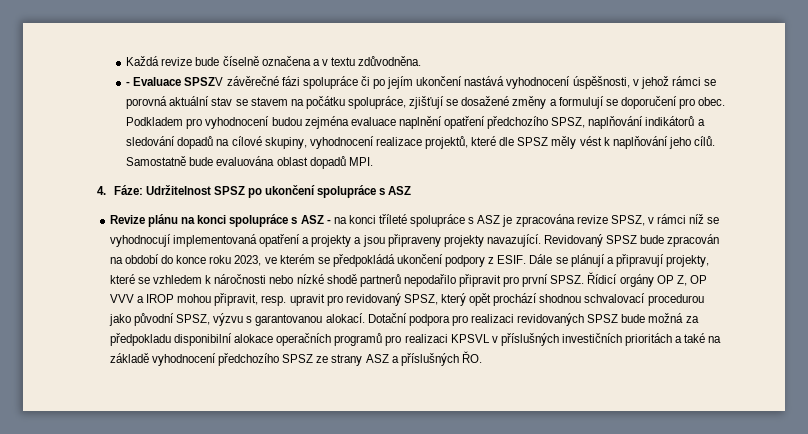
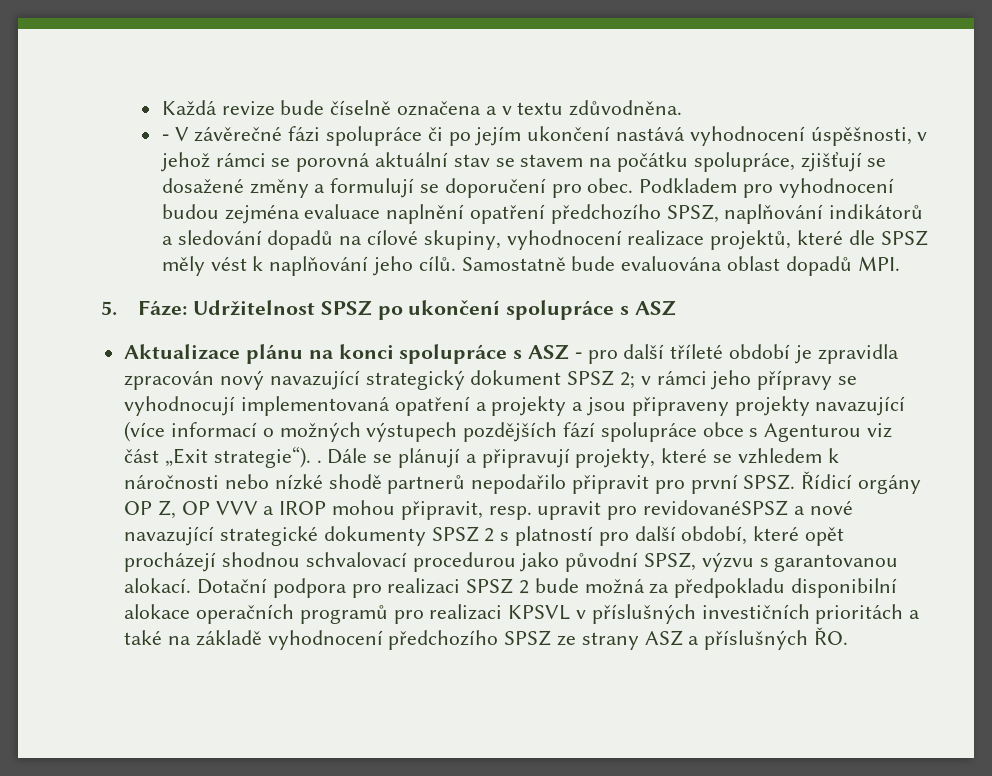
[133,77,224,86] Evaluace SPSZV -> [174,127,189,141] V
[97,186,107,195] 4. -> [100,301,117,316] 5.
[109,215,145,224] Revize -> [124,344,241,360] Aktualizace
[333,214,705,227] na konci tříleté spolupráce s ASZ je zpracována revize SPSZ, v rámci níž -> [587,344,899,364] [124,370,833,390] pro další tříleté období je zpravidla zpracován nový navazující strategický dokument SPSZ 2; v rámci jeho přípravy
[486,234,720,247] [109,254,527,267] navazující. Revidovaný SPSZ bude zpracován na období do konce roku 2023, ve kterém se předpokládá ukončení podpory z ESIF. -> [815,396,906,416] [124,421,893,442] [124,446,322,468] navazující (více informací o možných výstupech pozdějších fází spolupráce obce s Agenturou viz část „Exit strategie“). .
[345,293,538,306] revidovaný SPSZ, který opět prochází -> [643,500,853,516] [124,526,845,546] [124,552,217,572] revidovanéSPSZ a nové navazující strategické dokumenty SPSZ 2 s platností pro další období, které opět procházejí
[517,313,619,326] revidovaných SPSZ -> [466,578,530,594] SPSZ 2

